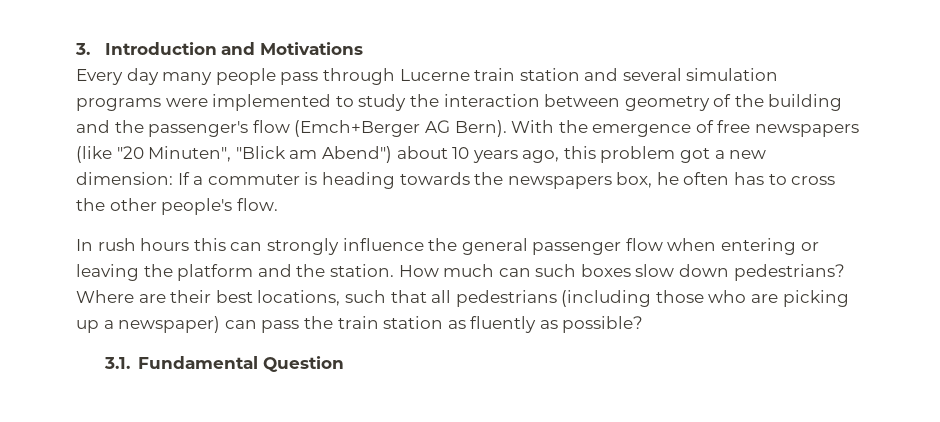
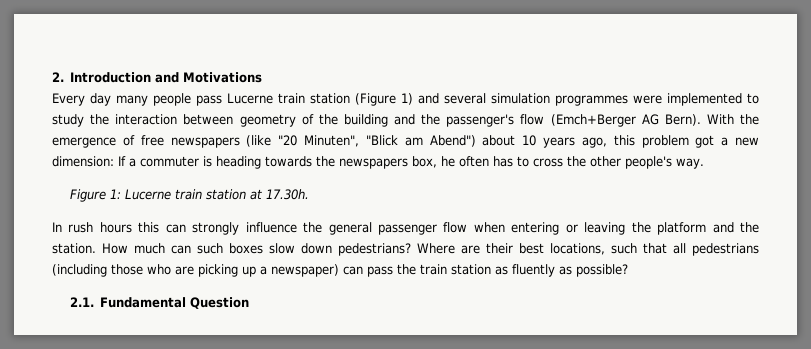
[75,43,90,55] 3. -> [52,72,64,82] 2.
[322,68,580,85] through Lucerne train station -> [227,93,413,106] Lucerne train station (Figure 1)
[76,98,161,111] programs -> [555,95,628,106] programmes
[236,198,278,211] flow. -> [676,158,704,169] [69,189,309,202] way. // Figure 1: Lucerne train station at 17.30h.
[103,357,130,369] 3.1. -> [69,297,94,307] 2.1.

